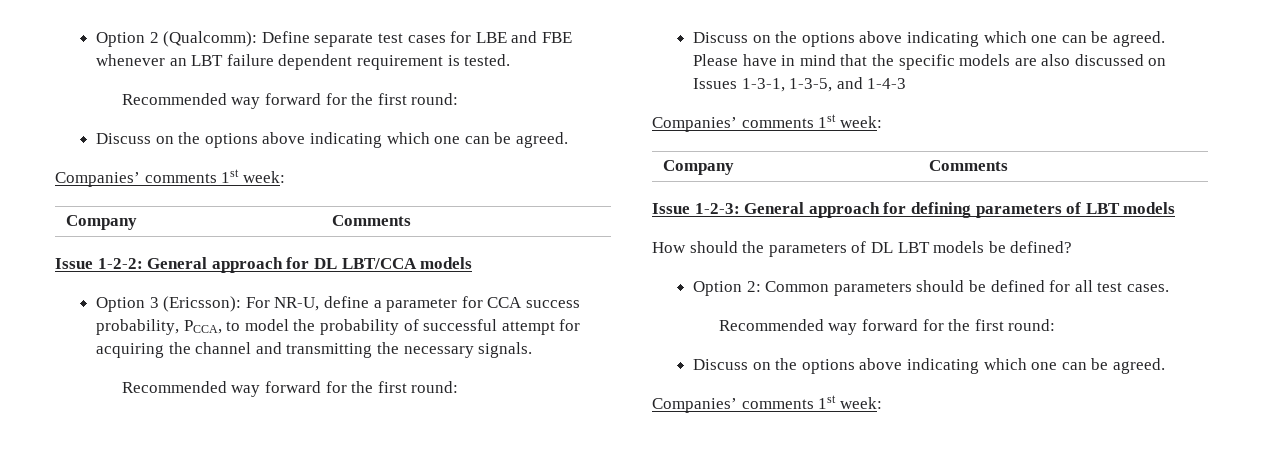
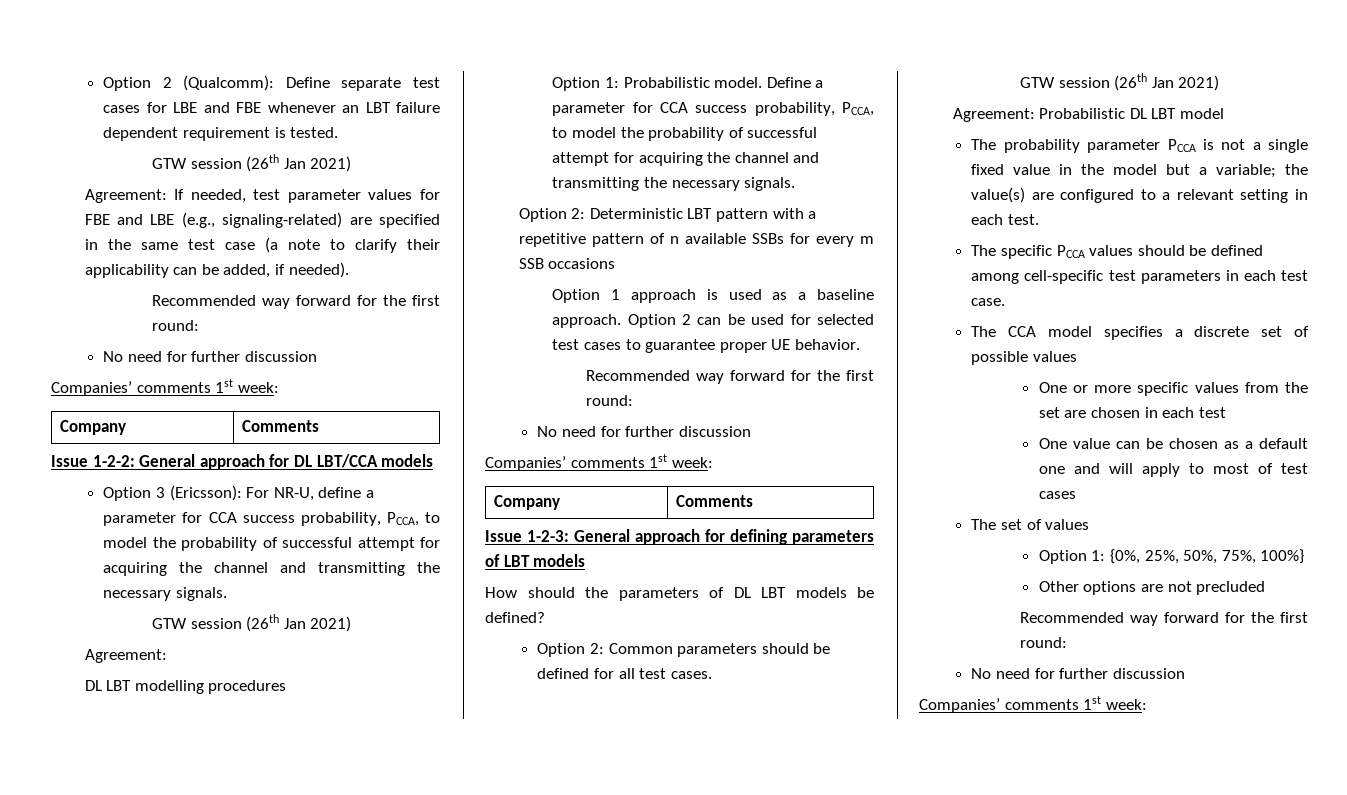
[121,93,459,109] [95,132,568,148] // Recommended way forward for the first round: // Discuss on the options above indicating which one can be agreed. -> [152,154,352,172] [84,189,440,203] [84,212,440,228] [84,237,440,253] [84,262,349,278] [152,295,440,309] [152,320,200,331] [103,351,317,362] // GTW session (26th Jan 2021) // Agreement: If needed, test parameter values for FBE and LBE (e.g., signaling-related) are specified in the same test case (a note to clarify their applicability can be added, if needed). // Recommended way forward for the first round: // No need for further discussion
[121,381,459,397] [692,31,1165,47] [692,54,1167,70] [692,77,907,92] // Recommended way forward for the first round: // Discuss on the options above indicating which one can be agreed. Please have in mind that the specific models are also discussed on Issues 1-3-1, 1-3-5, and 1-4-3 -> [152,614,352,632] [84,649,167,663] [84,680,287,694] [552,77,824,91] [552,102,874,116] [552,127,818,141] [552,152,820,166] [552,177,796,191] [518,208,817,222] [518,233,874,247] [518,258,616,269] [552,289,874,303] [552,314,874,328] [552,339,860,353] [586,370,874,384] [586,395,634,406] [537,426,751,437] // GTW session (26th Jan 2021) // Agreement: // DL LBT modelling procedures // Option 1: Probabilistic model. Define a parameter for CCA success probability, PCCA, to model the probability of successful attempt for acquiring the channel and transmitting the necessary signals. // Option 2: Deterministic LBT pattern with a repetitive pattern of n available SSBs for every m SSB occasions // Option 1 approach is used as a baseline approach. Option 2 can be used for selected test cases to guarantee proper UE behavior. // Recommended way forward for the first round: // No need for further discussion
[718,319,1056,335] [692,358,1165,374] // Recommended way forward for the first round: // Discuss on the options above indicating which one can be agreed. -> [1020,73,1220,91] [952,108,1225,122] [971,139,1308,153] [971,164,1308,178] [971,187,1308,203] [971,214,1039,225] [971,245,1263,259] [971,270,1308,284] [971,298,1006,306] [971,326,1309,340] [971,351,1077,365] [1038,382,1308,396] [1038,407,1226,418] [1038,438,1308,449] [1038,463,1308,477] [1038,491,1076,499] [971,519,1090,530] [1038,549,1305,564] [1038,581,1266,595] [1020,612,1308,626] [1020,637,1068,648] [971,668,1185,679] // GTW session (26th Jan 2021) // Agreement: Probabilistic DL LBT model // The probability parameter PCCA is not a single fixed value in the model but a variable; the value(s) are configured to a relevant setting in each test. // The specific PCCA values should be defined among cell-specific test parameters in each test case. // The CCA model specifies a discrete set of possible values // One or more specific values from the set are chosen in each test // One value can be chosen as a default one and will apply to most of test cases // The set of values // Option 1: {0%, 25%, 50%, 75%, 100%} // Other options are not precluded // Recommended way forward for the first round: // No need for further discussion

